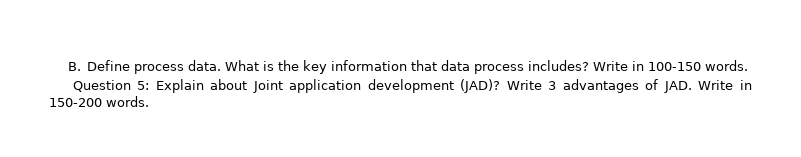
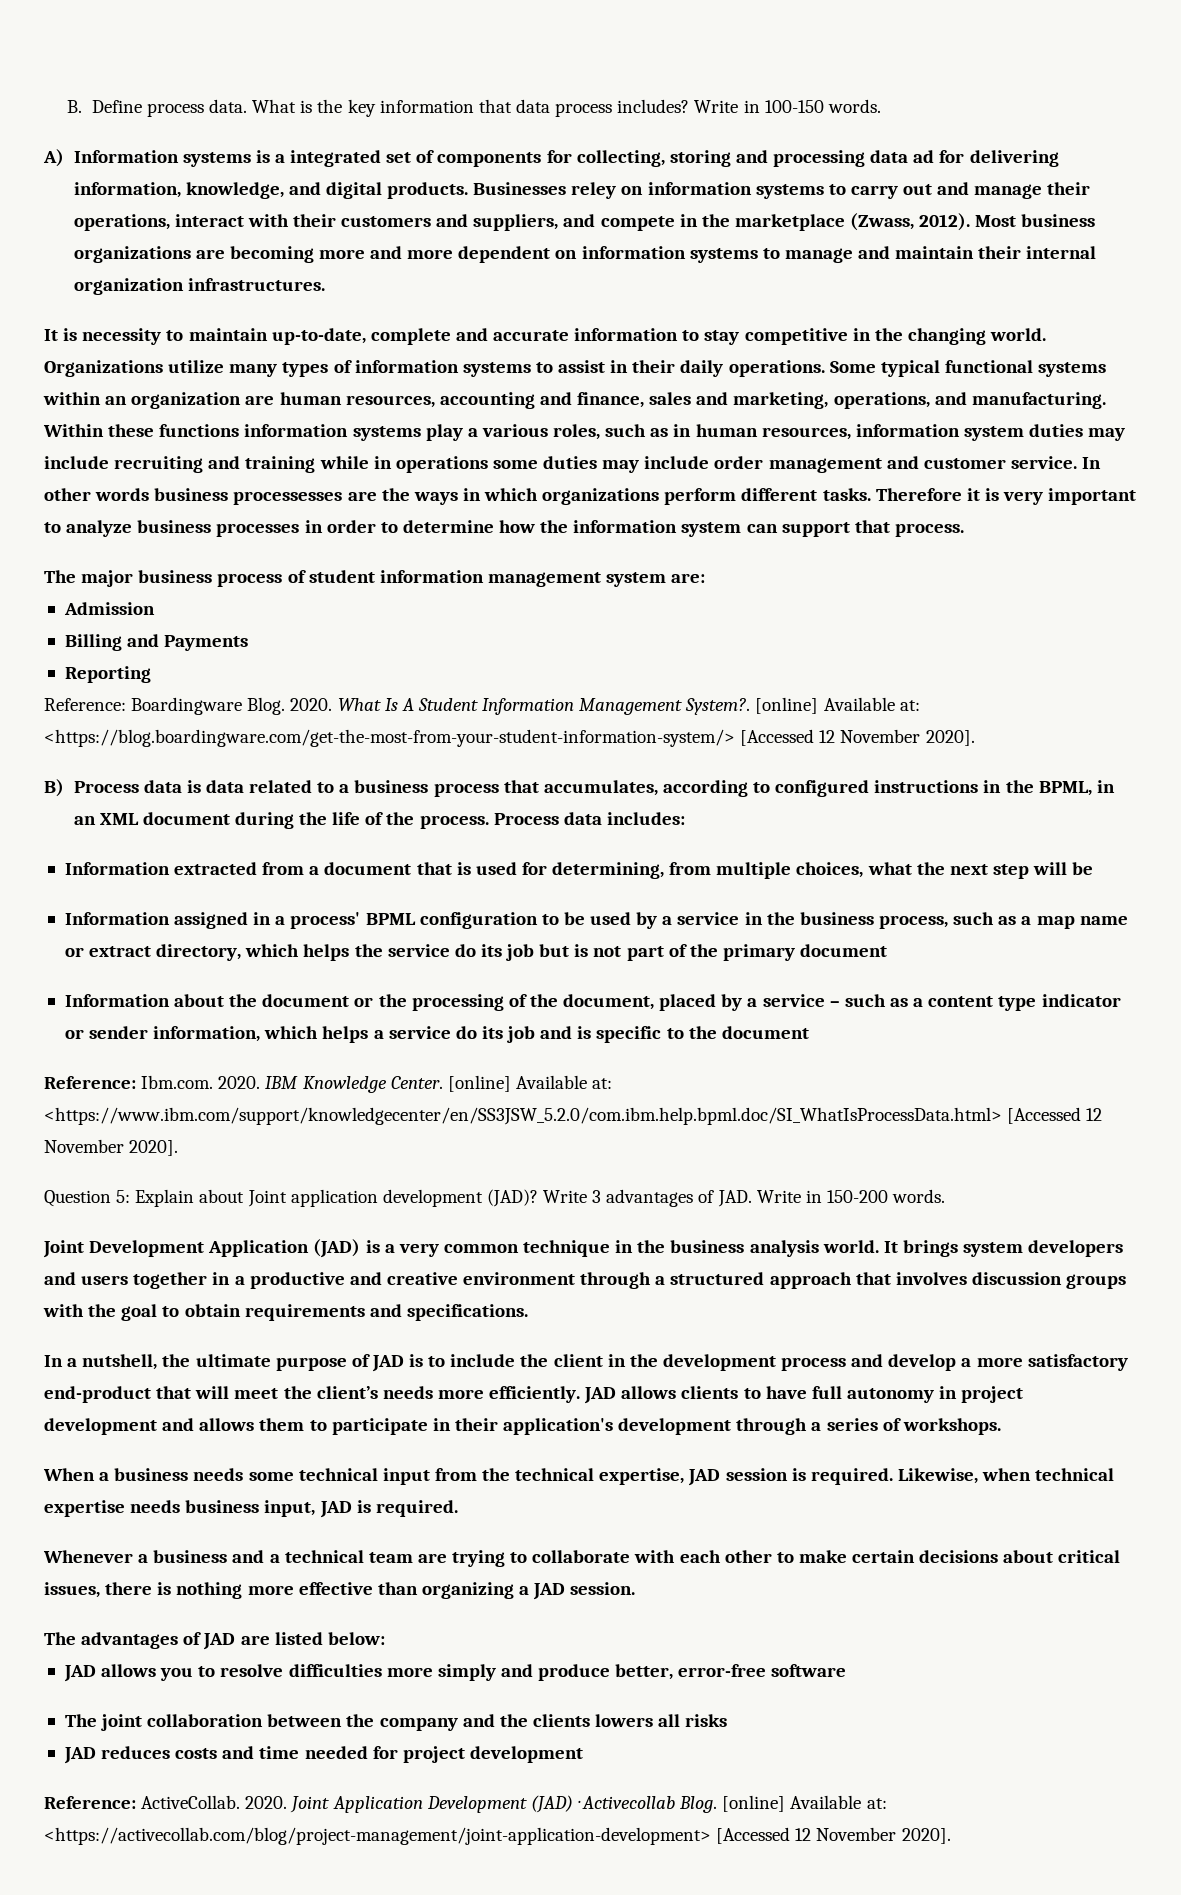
(749, 65) none -> [43,149,1059,167] [73,182,1091,199] [73,213,1096,231] [73,246,1097,263] [73,278,325,295] [44,328,1047,345] [44,360,1107,377] [43,392,1106,409] [43,424,1126,441] [44,456,1102,473] [44,488,1137,505] [44,520,964,537] [44,570,706,587] [63,602,155,615] [64,634,249,651] [64,666,151,683] [44,697,920,715] [44,729,975,747] [44,779,1115,797] [73,812,685,829] [64,862,1094,879] [64,912,1128,929] [64,944,888,961] [64,994,1121,1011] [64,1026,809,1043] [44,1075,613,1093] [44,1107,1103,1125] [44,1139,179,1156] // A) Information systems is a integrated set of components for collecting, storing and processing data ad for delivering information, knowledge, and digital products. Businesses reley on information systems to carry out and manage their operations, interact with their customers and suppliers, and compete in the marketplace (Zwass, 2012). Most business organizations are becoming more and more dependent on information systems to manage and maintain their internal organization infrastructures. // It is necessity to maintain up-to-date, complete and accurate information to stay competitive in the changing world. Organizations utilize many types of information systems to assist in their daily operations. Some typical functional systems within an organization are human resources, accounting and finance, sales and marketing, operations, and manufacturing. Within these functions information systems play a various roles, such as in human resources, information system duties may include recruiting and training while in operations some duties may include order management and customer service. In other words business processesses are the ways in which organizations perform different tasks. Therefore it is very important to analyze business processes in order to determine how the information system can support that process. // The major business process of student information management system are: // Admission // Billing and Payments // Reporting // Reference: Boardingware Blog. 2020. What Is A Student Information Management System?. [online] Available at: <https://blog.boardingware.com/get-the-most-from-your-student-information-system/> [Accessed 12 November 2020]. // B) Process data is data related to a business process that accumulates, according to configured instructions in the BPML, in an XML document during the life of the process. Process data includes: // Information extracted from a document that is used for determining, from multiple choices, what the next step will be // Information assigned in a process' BPML configuration to be used by a service in the business process, such as a map name or extract directory, which helps the service do its job but is not part of the primary document // Information about the document or the processing of the document, placed by a service – such as a content type indicator or sender information, which helps a service do its job and is specific to the document // Reference: Ibm.com. 2020. IBM Knowledge Center. [online] Available at: <https://www.ibm.com/support/knowledgecenter/en/SS3JSW_5.2.0/com.ibm.help.bpml.doc/SI_WhatIsProcessData.html> [Accessed 12 November 2020].
(149, 101) none -> [43,1239,1124,1258] [44,1272,1127,1289] [43,1304,528,1321] [44,1354,1128,1372] [44,1386,1024,1404] [44,1418,1001,1435] [43,1468,1115,1486] [44,1500,458,1518] [43,1550,1121,1567] [44,1582,636,1600] [44,1632,385,1650] [63,1664,847,1682] [64,1714,728,1731] [63,1746,583,1764] [44,1795,887,1813] [44,1827,951,1845] // Joint Development Application (JAD) is a very common technique in the business analysis world. It brings system developers and users together in a productive and creative environment through a structured approach that involves discussion groups with the goal to obtain requirements and specifications. // In a nutshell, the ultimate purpose of JAD is to include the client in the development process and develop a more satisfactory end-product that will meet the client’s needs more efficiently. JAD allows clients to have full autonomy in project development and allows them to participate in their application's development through a series of workshops. // When a business needs some technical input from the technical expertise, JAD session is required. Likewise, when technical expertise needs business input, JAD is required. // Whenever a business and a technical team are trying to collaborate with each other to make certain decisions about critical issues, there is nothing more effective than organizing a JAD session. // The advantages of JAD are listed below: // JAD allows you to resolve difficulties more simply and produce better, error-free software // The joint collaboration between the company and the clients lowers all risks // JAD reduces costs and time needed for project development // Reference: ActiveCollab. 2020. Joint Application Development (JAD) · Activecollab Blog. [online] Available at: <https://activecollab.com/blog/project-management/joint-application-development> [Accessed 12 November 2020].

